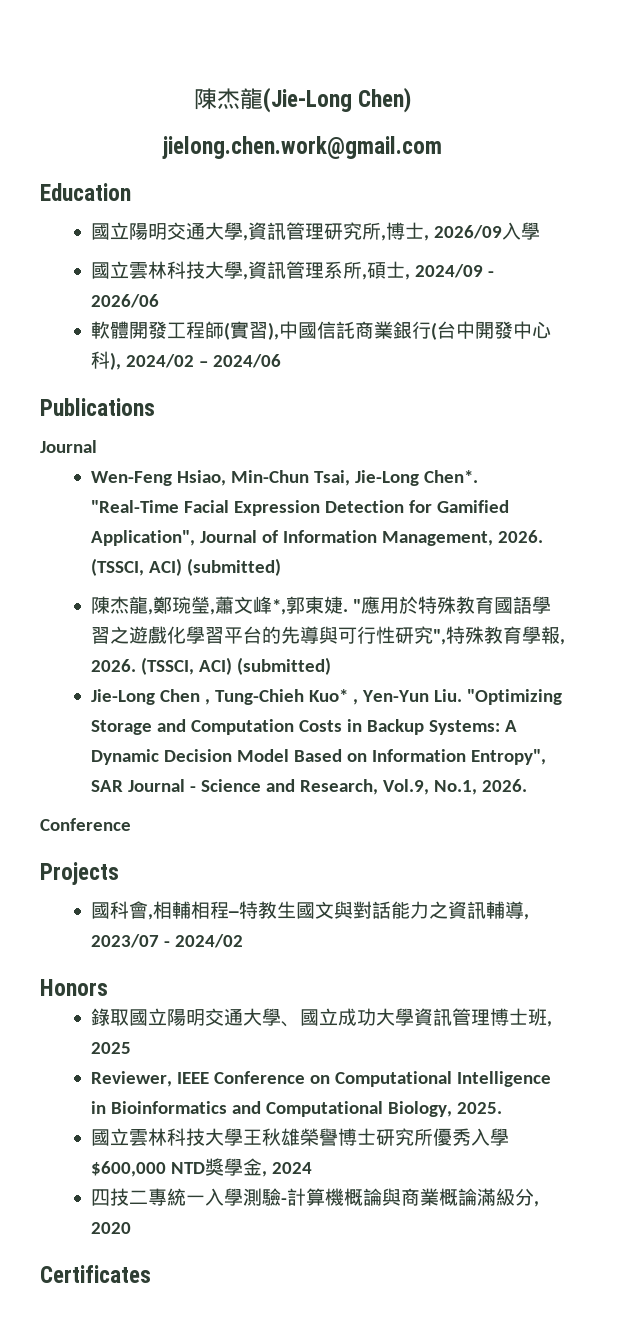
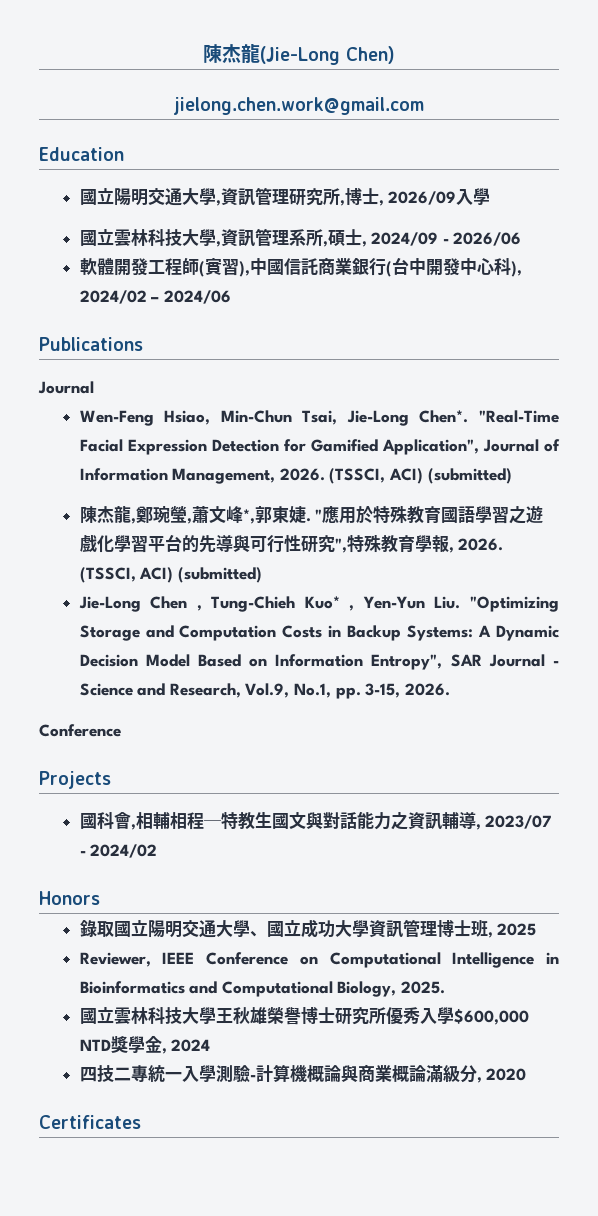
(477, 787) none -> [335,683,401,699] pp. 3-15,

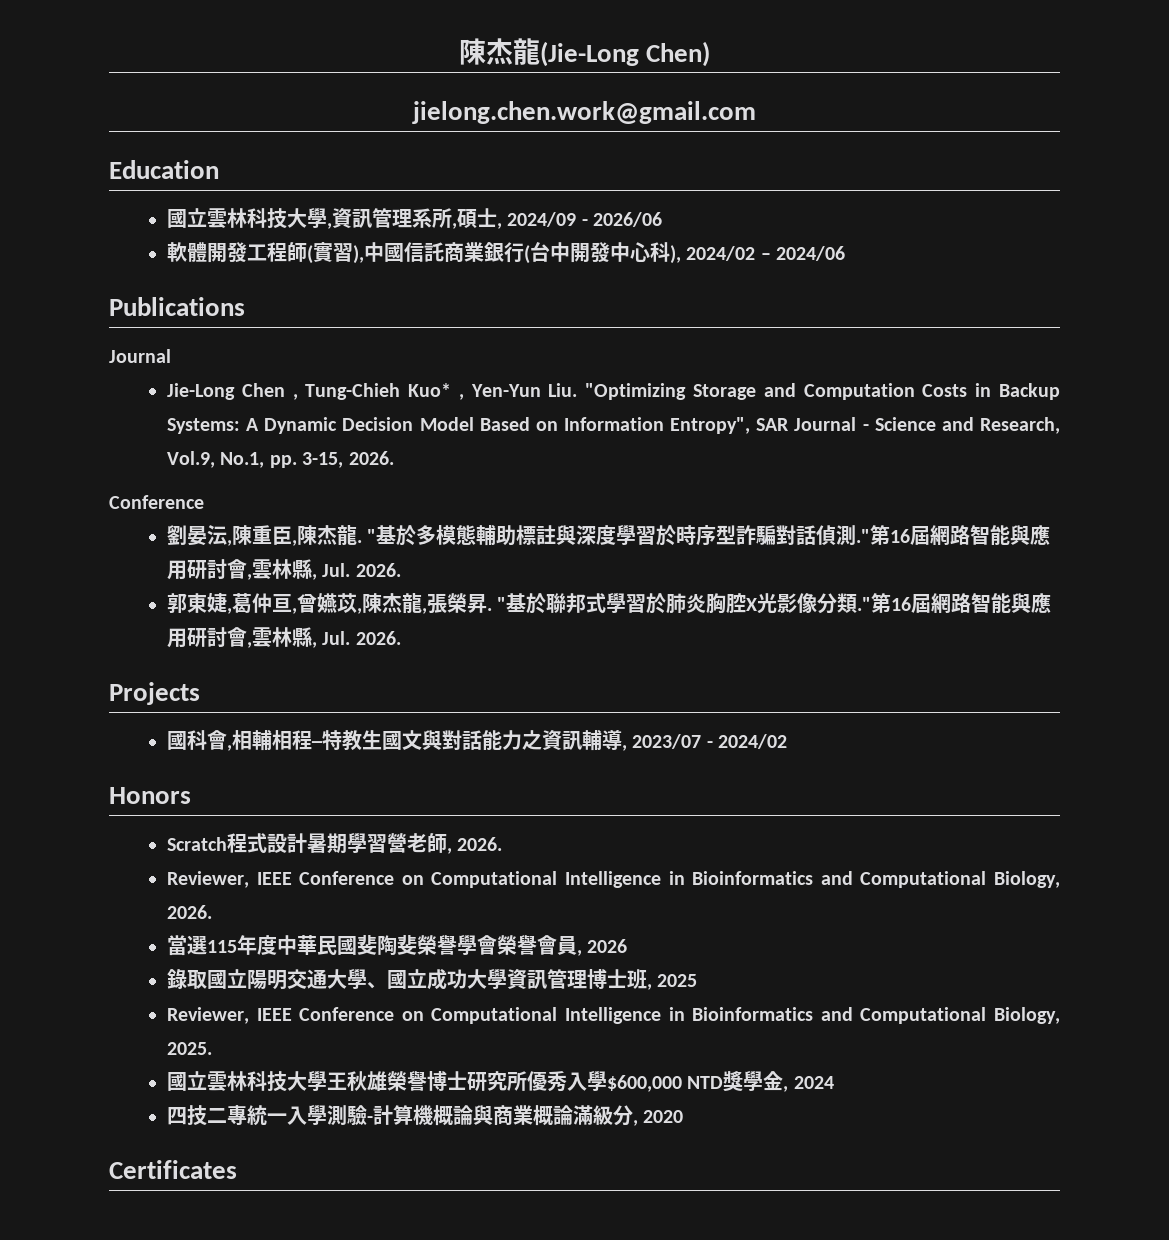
[79,187,491,206] // 國立陽明交通大學,資訊管理研究所,博士, 2026/09入學 -> (219, 169) none
[79,410,559,426] [79,439,560,455] [79,468,512,484] [79,505,544,524] [79,534,504,553] [79,567,262,583] // Wen-Feng Hsiao, Min-Chun Tsai, Jie-Long Chen*. "Real-Time Facial Expression Detection for Gamified Application", Journal of Information Management, 2026. (TSSCI, ACI) (submitted) // 陳杰龍,鄭琬瑩,蕭文峰*,郭東婕. "應用於特殊教育國語學習之遊戲化學習平台的先導與可行性研究",特殊教育學報, 2026. (TSSCI, ACI) (submitted) -> (171, 356) none
(121, 730) none -> [166,524,1051,546] [166,559,401,580] [166,592,1052,614] [166,627,401,648] // 劉晏沄,陳重臣,陳杰龍. "基於多模態輔助標註與深度學習於時序型詐騙對話偵測."第16屆網路智能與應用研討會,雲林縣, Jul. 2026. // 郭東婕,葛仲亘,曾嬿苡,陳杰龍,張榮昇. "基於聯邦式學習於肺炎胸腔X光影像分類."第16屆網路智能與應用研討會,雲林縣, Jul. 2026.
(100, 898) none -> [166,833,503,854] [166,871,1060,888] [166,905,212,919] [166,935,628,956] // Scratch程式設計暑期學習營老師, 2026. // Reviewer, IEEE Conference on Computational Intelligence in Bioinformatics and Computational Biology, 2026. // 當選115年度中華民國斐陶斐榮譽學會榮譽會員, 2026

